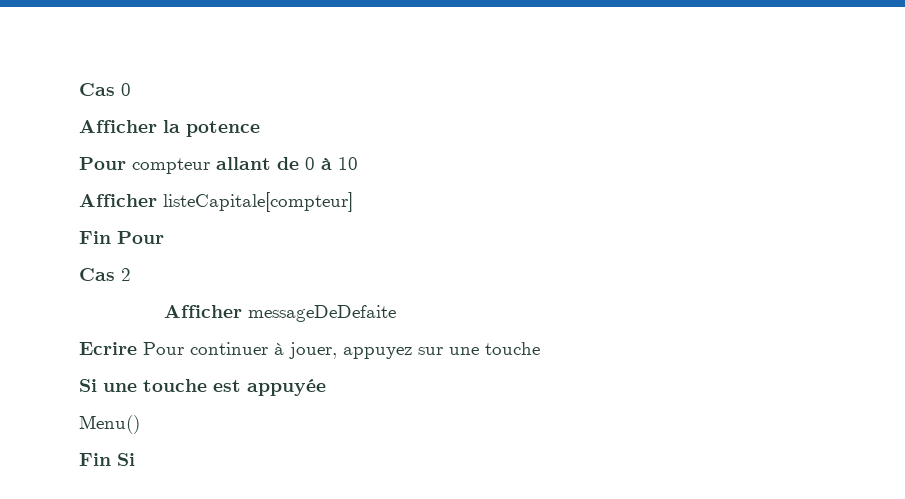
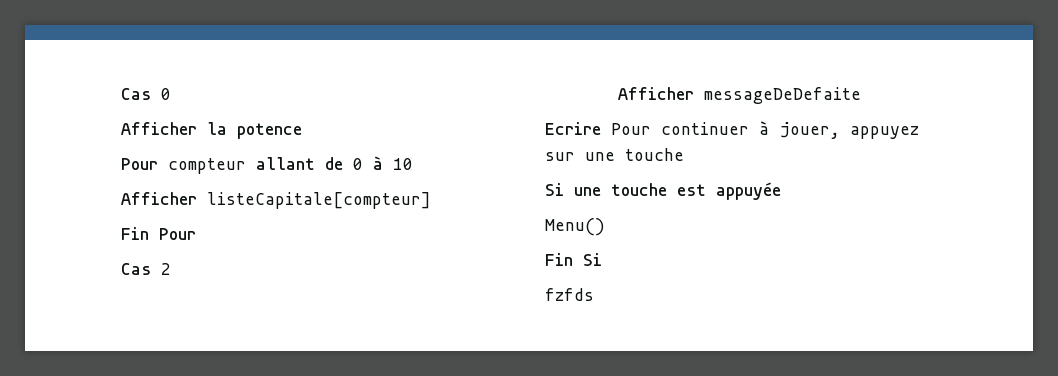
(135, 459) none -> [545,288,594,301] // fzfds

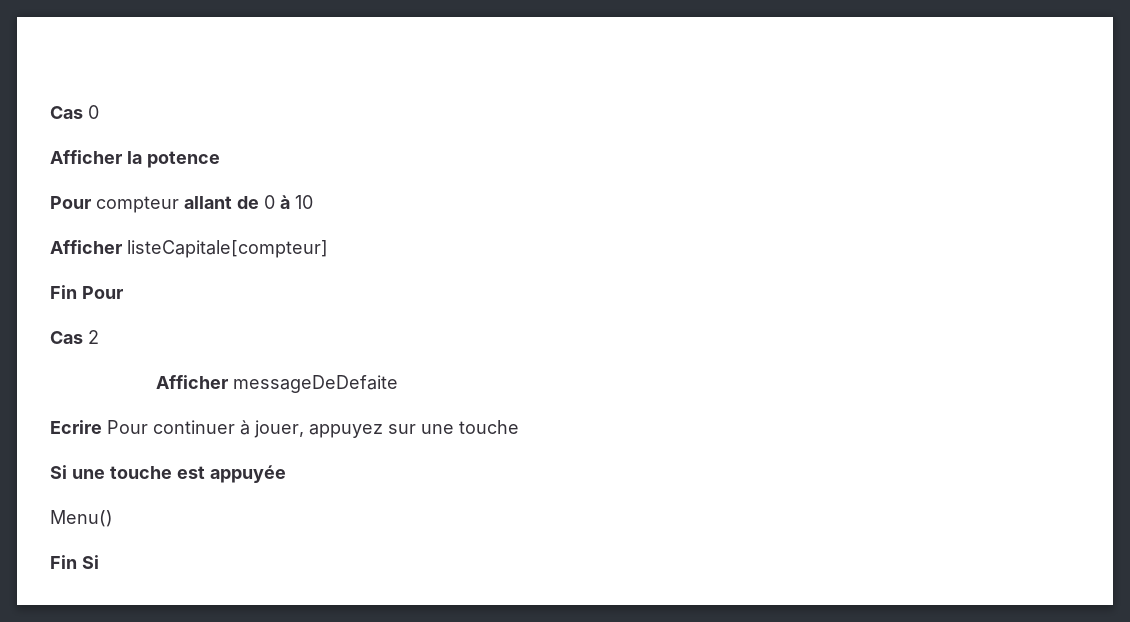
[545,288,594,301] // fzfds -> (99, 562) none

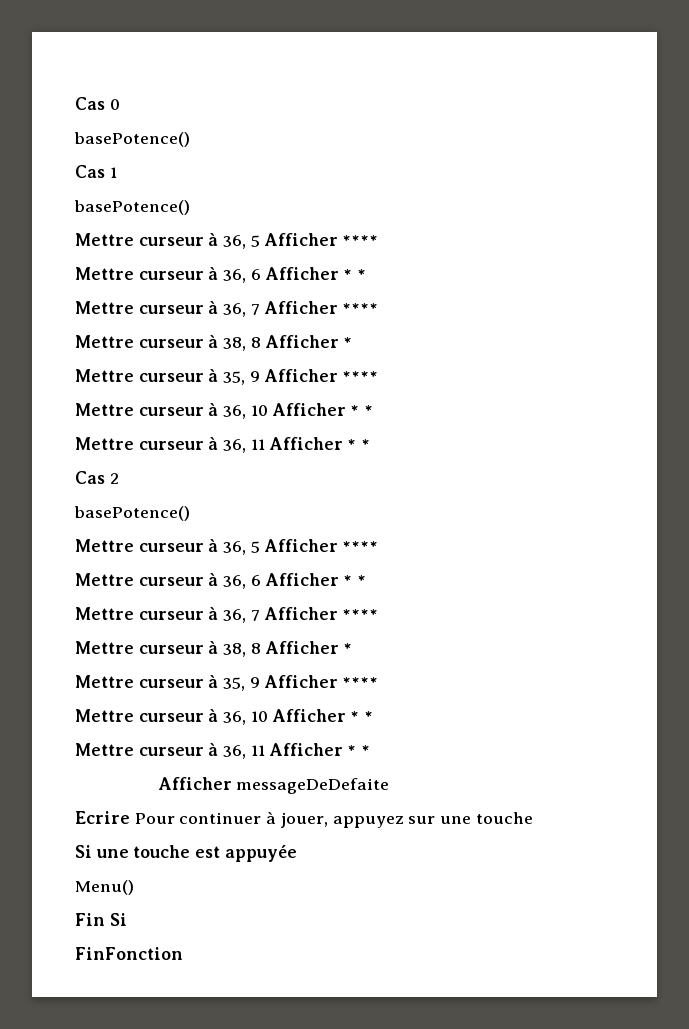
[50,150,220,168] [50,195,313,213] [50,240,328,258] [50,285,123,299] [50,330,99,344] Afficher la potence // Pour compteur allant de 0 à 10 // Afficher listeCapitale[compteur] // Fin Pour // Cas 2 -> [74,132,190,147] [75,165,117,178] [74,200,190,215] [75,233,379,249] [75,267,367,283] [75,301,379,317] [75,335,353,351] [75,369,379,385] [75,403,374,419] [75,437,371,453] [75,471,119,484] [74,506,190,521] [75,539,379,555] [75,573,367,589] [75,607,379,623] [75,641,353,657] [75,675,379,691] [75,709,374,725] [75,743,371,759] basePotence() // Cas 1 // basePotence() // Mettre curseur à 36, 5 Afficher **** // Mettre curseur à 36, 6 Afficher * * // Mettre curseur à 36, 7 Afficher **** // Mettre curseur à 38, 8 Afficher * // Mettre curseur à 35, 9 Afficher **** // Mettre curseur à 36, 10 Afficher * * // Mettre curseur à 36, 11 Afficher * * // Cas 2 // basePotence() // Mettre curseur à 36, 5 Afficher **** // Mettre curseur à 36, 6 Afficher * * // Mettre curseur à 36, 7 Afficher **** // Mettre curseur à 38, 8 Afficher * // Mettre curseur à 35, 9 Afficher **** // Mettre curseur à 36, 10 Afficher * * // Mettre curseur à 36, 11 Afficher * *
(99, 562) none -> [75,947,183,960] // FinFonction

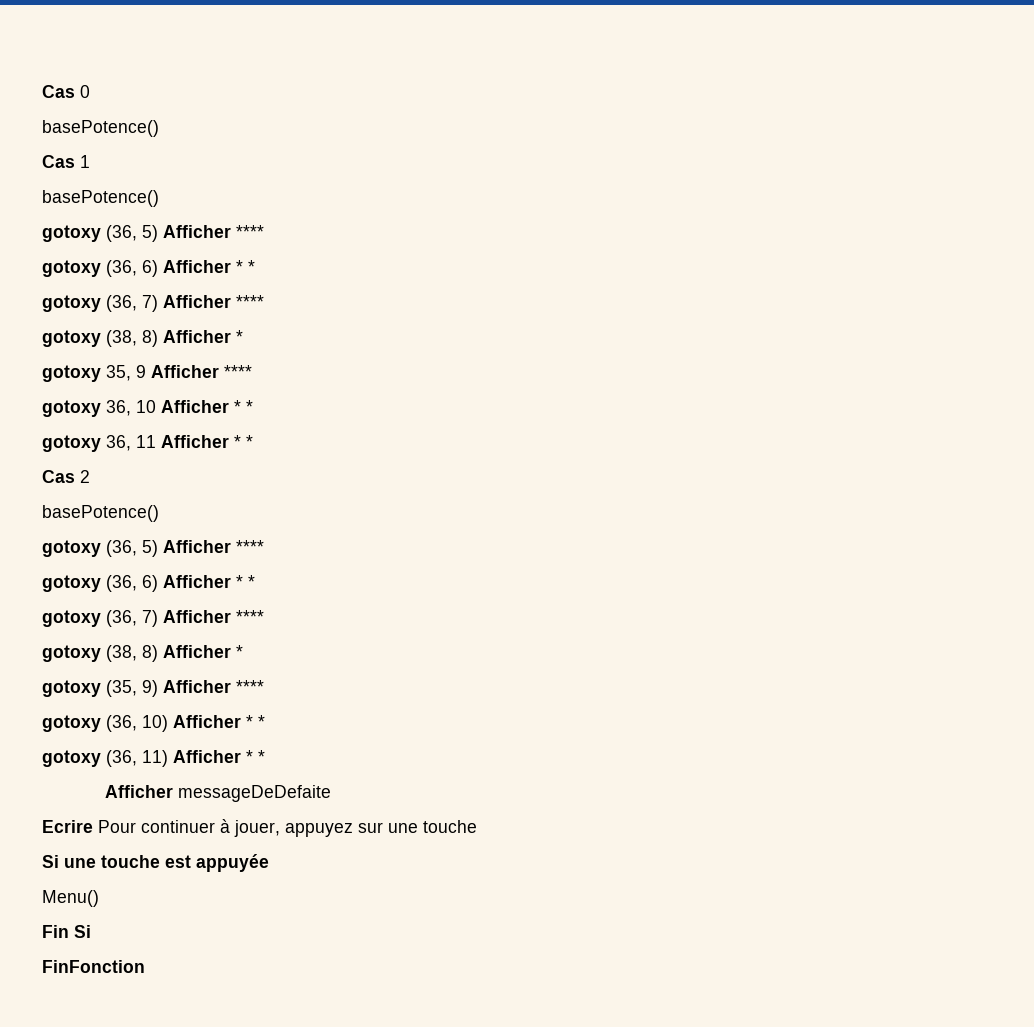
[75,233,379,249] [75,267,367,283] [75,301,379,317] [75,335,353,351] [75,369,379,385] [75,403,374,419] [75,437,219,450] Mettre curseur à 36, 5 Afficher **** // Mettre curseur à 36, 6 Afficher * * // Mettre curseur à 36, 7 Afficher **** // Mettre curseur à 38, 8 Afficher * // Mettre curseur à 35, 9 Afficher **** // Mettre curseur à 36, 10 Afficher * * // Mettre curseur à -> [42,225,264,242] [42,260,255,277] [42,295,264,312] [42,330,243,347] [42,365,252,382] [42,400,253,417] [42,435,101,452] gotoxy (36, 5) Afficher **** // gotoxy (36, 6) Afficher * * // gotoxy (36, 7) Afficher **** // gotoxy (38, 8) Afficher * // gotoxy 35, 9 Afficher **** // gotoxy 36, 10 Afficher * * // gotoxy
[75,539,379,555] [75,573,367,589] [75,607,379,623] [75,641,353,657] [75,675,379,691] [75,709,374,725] [75,743,265,759] Mettre curseur à 36, 5 Afficher **** // Mettre curseur à 36, 6 Afficher * * // Mettre curseur à 36, 7 Afficher **** // Mettre curseur à 38, 8 Afficher * // Mettre curseur à 35, 9 Afficher **** // Mettre curseur à 36, 10 Afficher * * // Mettre curseur à 36, 11 -> [42,540,264,557] [42,575,255,592] [42,610,264,627] [42,645,243,662] [42,680,264,697] [42,715,265,732] [42,750,168,767] gotoxy (36, 5) Afficher **** // gotoxy (36, 6) Afficher * * // gotoxy (36, 7) Afficher **** // gotoxy (38, 8) Afficher * // gotoxy (35, 9) Afficher **** // gotoxy (36, 10) Afficher * * // gotoxy (36, 11)

